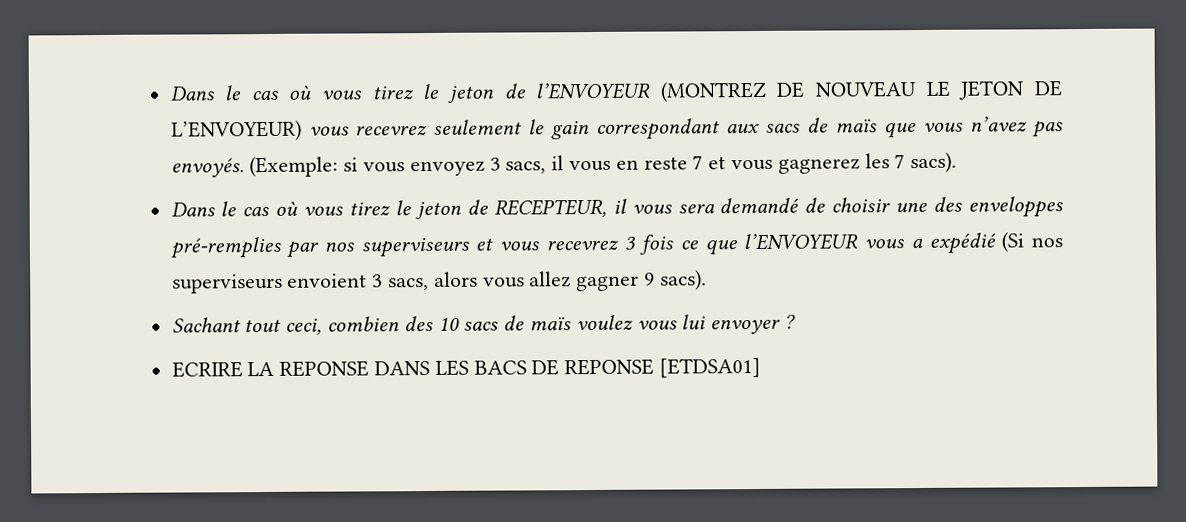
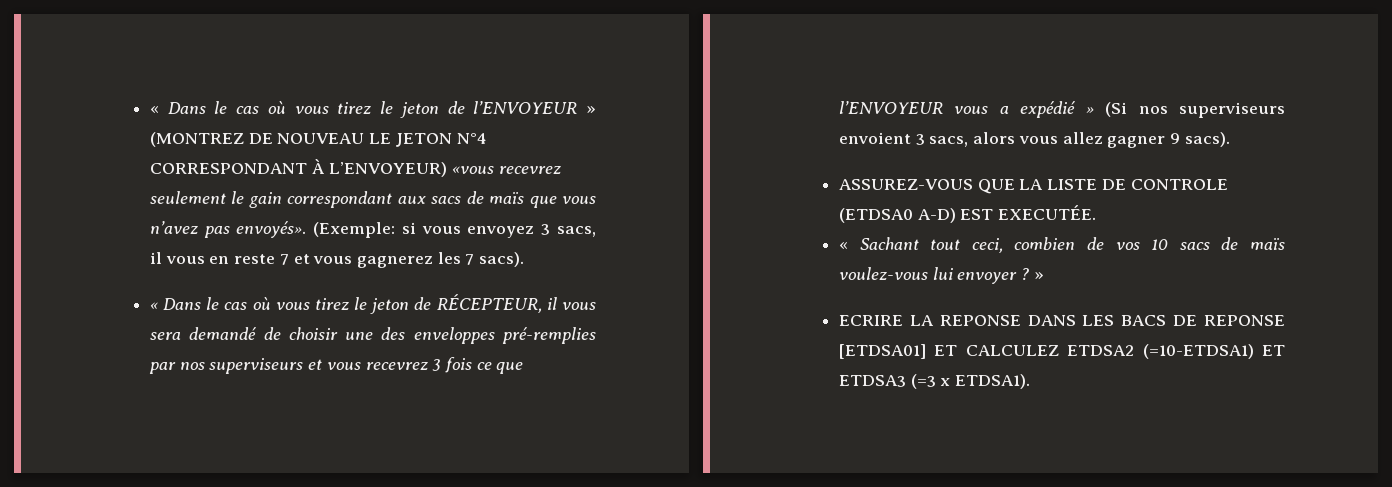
(169, 93) none -> [149,106,159,114] «
(652, 91) none -> [586,106,596,114] »
[1033,80,1063,97] [170,119,350,142] DE L’ENVOYEUR) vous -> [456,133,487,144] [149,159,495,177] N°4 CORRESPONDANT À L’ENVOYEUR) «vous
[170,158,245,178] envoyés. -> [236,221,307,238] envoyés».
[170,198,607,220] Dans le cas où vous tirez le jeton de RECEPTEUR, -> [149,294,542,314] « Dans le cas où vous tirez le jeton de RÉCEPTEUR,
(996, 243) none -> [1085,107,1094,114] »
(707, 280) none -> [838,179,1228,194] [838,205,1097,223] [838,242,848,250] ASSUREZ-VOUS QUE LA LISTE DE CONTROLE (ETDSA0 A-D) EST EXECUTÉE. // «
[403,315,434,332] des -> [1086,237,1140,250] de vos
[575,314,678,332] voulez vous -> [838,267,928,280] voulez-vous
(797, 321) none -> [1033,272,1044,280] »
(761, 367) none -> [934,344,1285,359] [838,374,1031,389] ET CALCULEZ ETDSA2 (=10-ETDSA1) ET ETDSA3 (=3 x ETDSA1).

